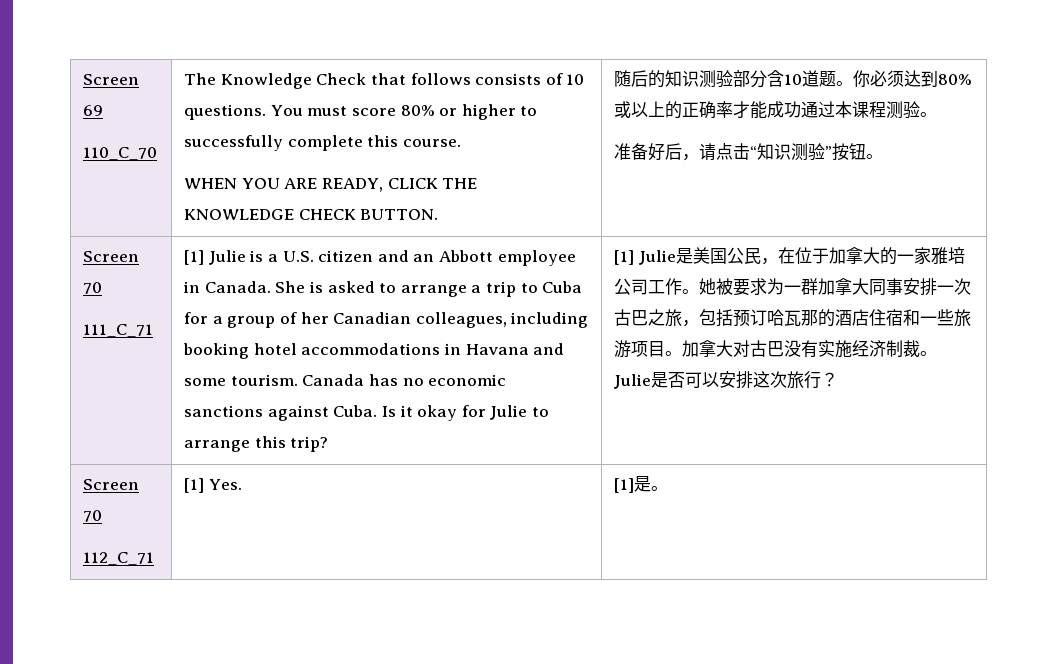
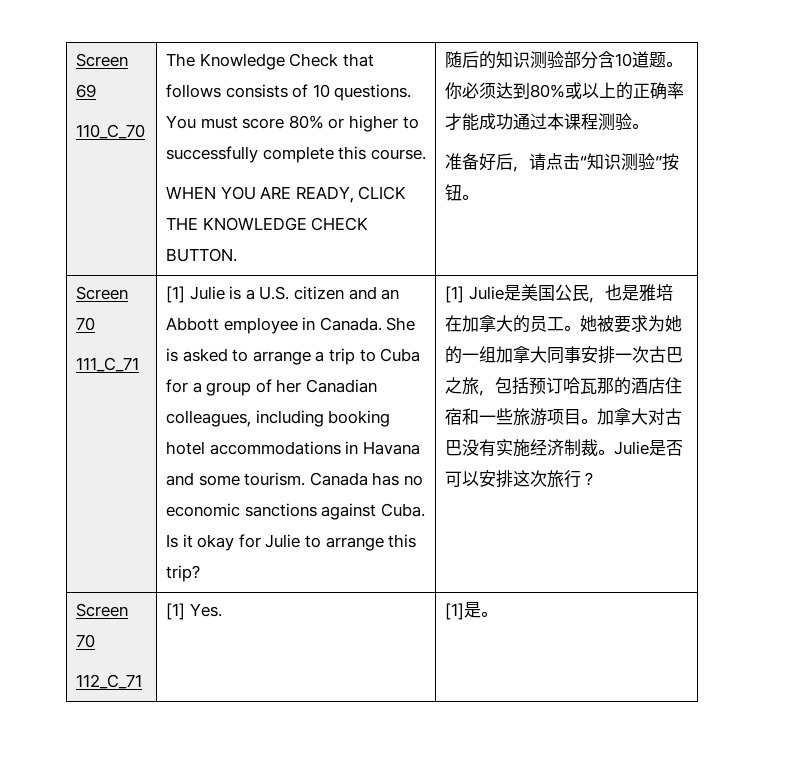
[777,247,965,265] [614,278,683,295] 在位于加拿大的一家雅培公司工作 -> [604,284,673,301] [445,315,565,333] 也是雅培在加拿大的员工
[784,278,819,295] 一群 -> [665,315,683,332] [445,346,497,364] 她的一组

